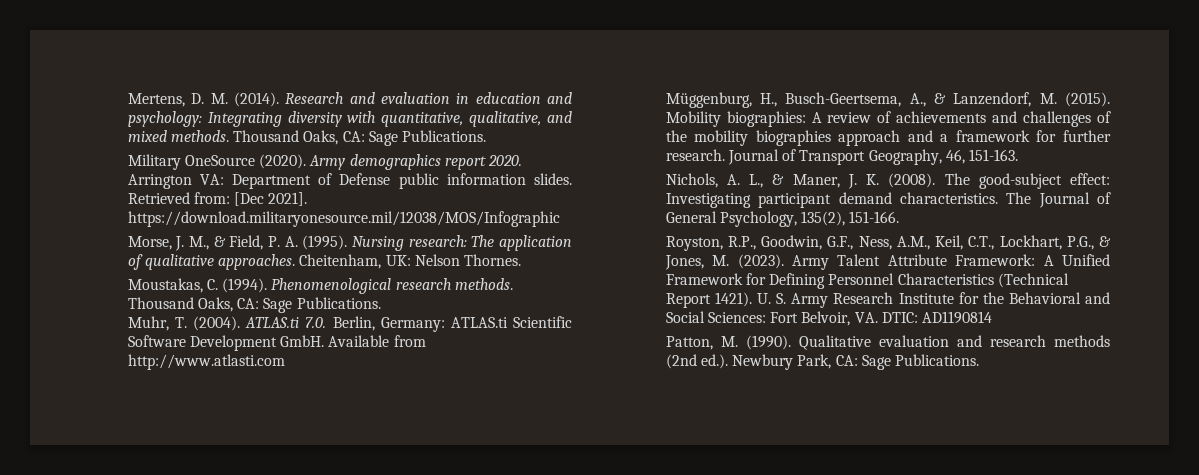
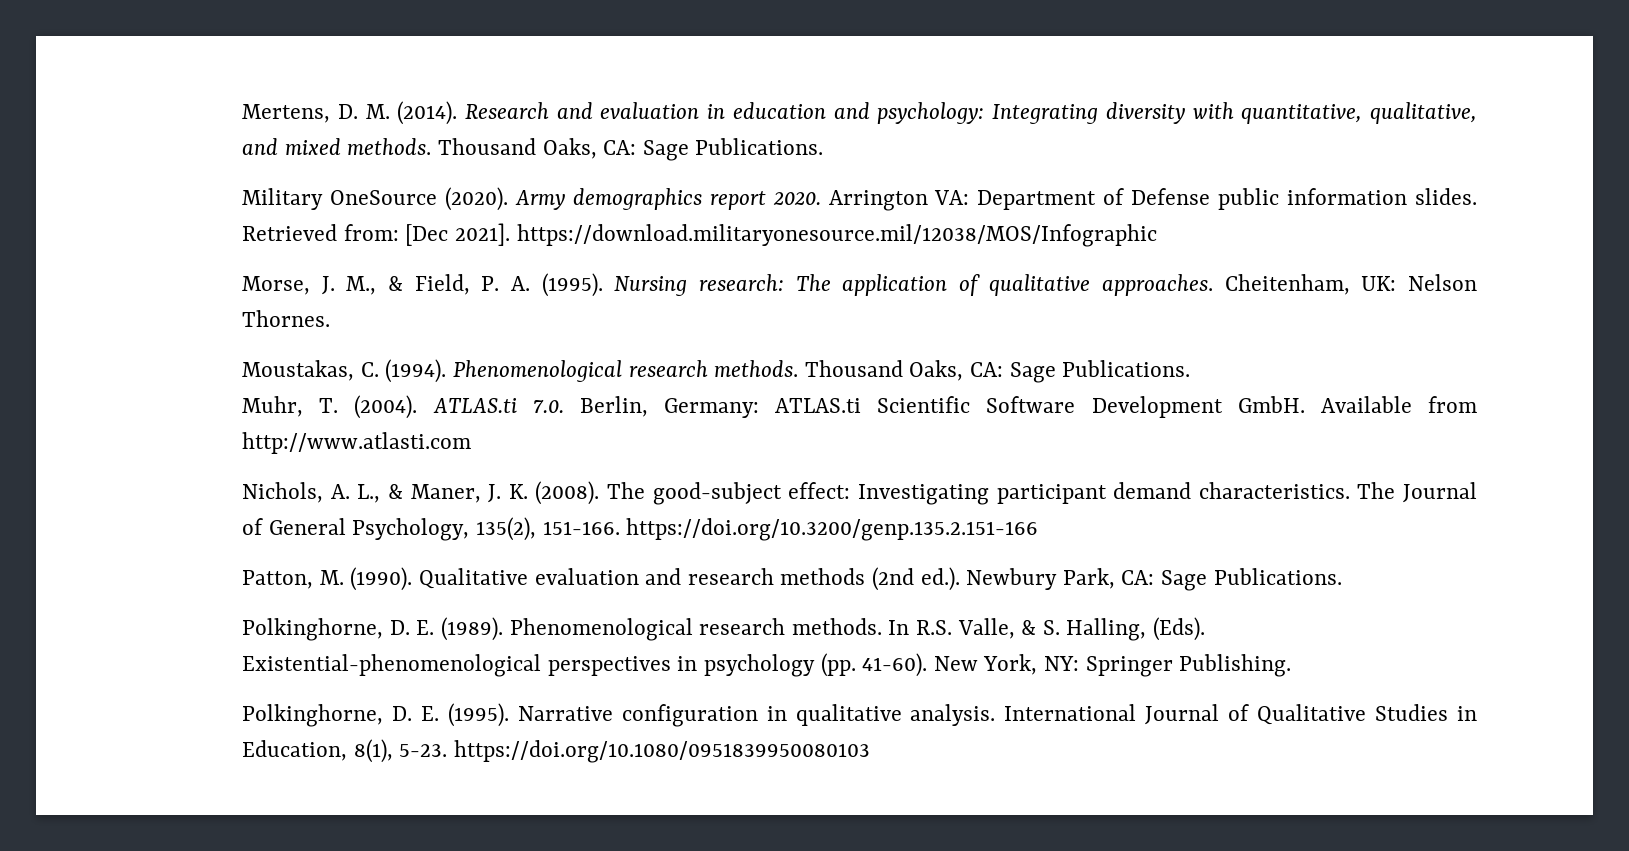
[665,92,1110,108] [665,111,1111,127] [665,130,1111,146] [665,149,1018,165] // Müggenburg, H., Busch-Geertsema, A., & Lanzendorf, M. (2015). Mobility biographies: A review of achievements and challenges of the mobility biographies approach and a framework for further research. Journal of Transport Geography, 46, 151-163. -> (472, 443) none
[665,235,1111,251] [664,254,1110,270] [665,273,1069,289] [665,292,1110,308] [665,311,992,326] // Royston, R.P., Goodwin, G.F., Ness, A.M., Keil, C.T., Lockhart, P.G., & Jones, M. (2023). Army Talent Attribute Framework: A Unified Framework for Defining Personnel Characteristics (Technical Report 1421). U. S. Army Research Institute for the Behavioral and Social Sciences: Fort Belvoir, VA. DTIC: AD1190814 -> [626,518,1039,541] https://doi.org/10.3200/genp.135.2.151-166
(979, 360) none -> [242,617,1206,641] [242,653,1292,677] [242,703,1477,727] [242,739,870,763] // Polkinghorne, D. E. (1989). Phenomenological research methods. In R.S. Valle, & S. Halling, (Eds). Existential-phenomenological perspectives in psychology (pp. 41-60). New York, NY: Springer Publishing. // Polkinghorne, D. E. (1995). Narrative configuration in qualitative analysis. International Journal of Qualitative Studies in Education, 8(1), 5-23. https://doi.org/10.1080/0951839950080103

